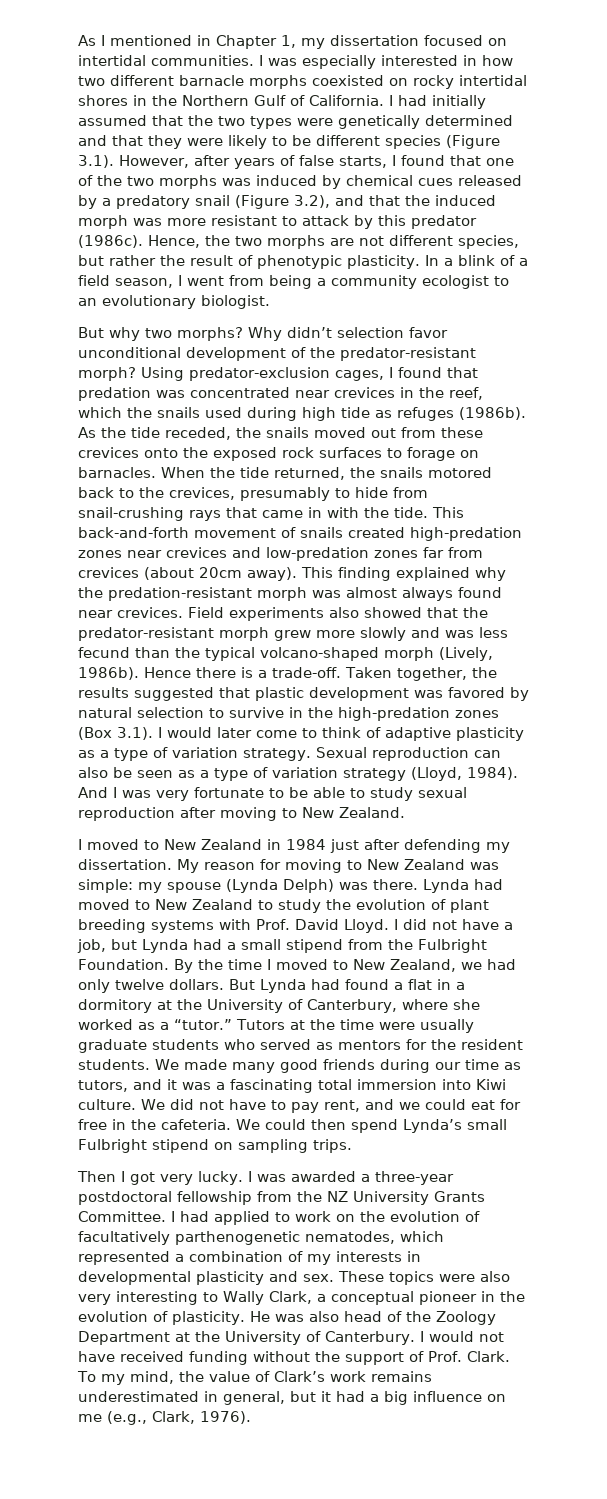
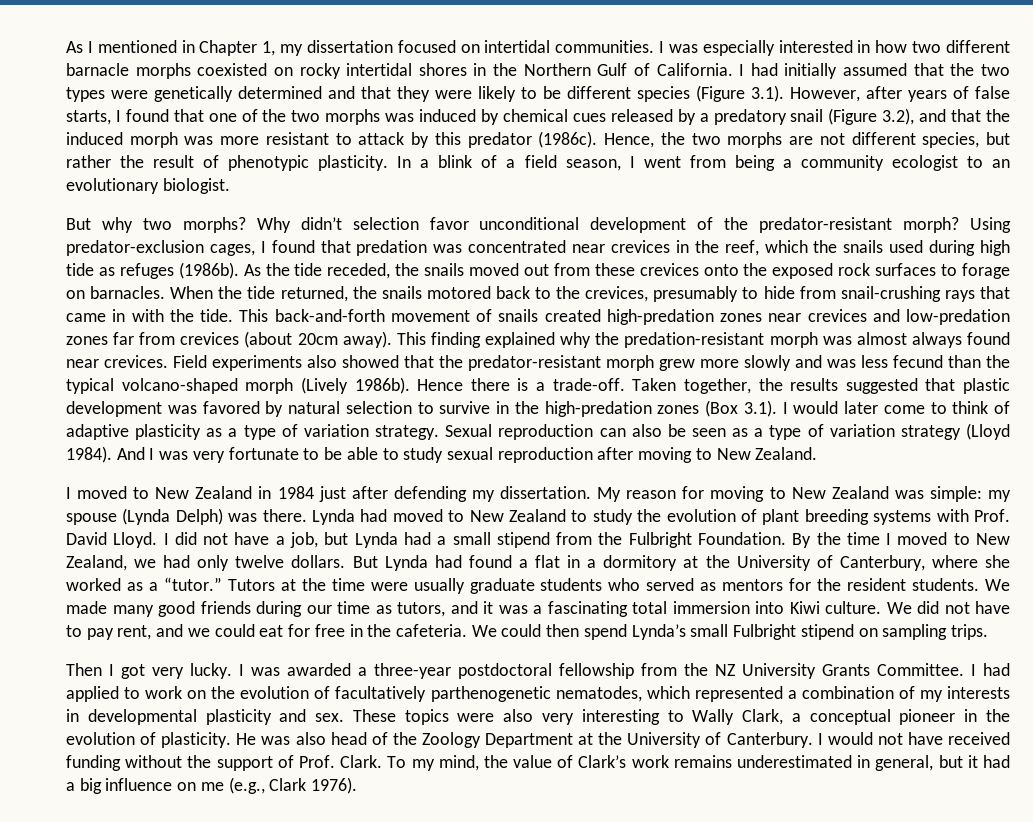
[439,647,493,661] (Lively, -> [300,377,348,394] (Lively
[411,767,462,781] (Lloyd, -> [965,423,1010,440] (Lloyd
[152,1411,195,1424] Clark, -> [269,778,307,791] Clark

